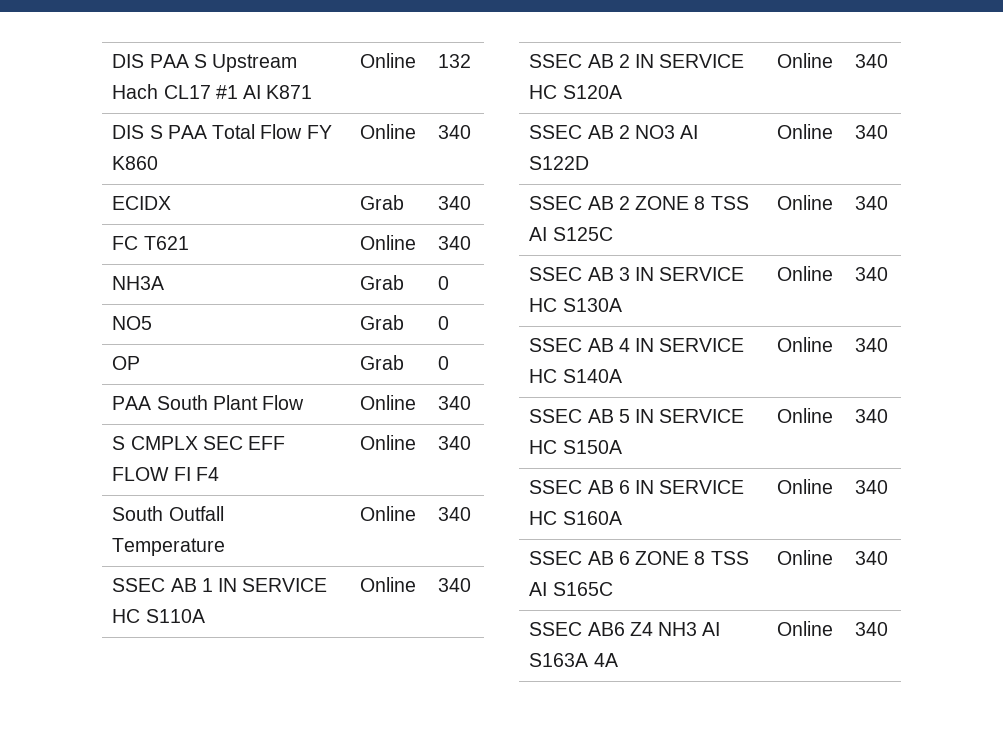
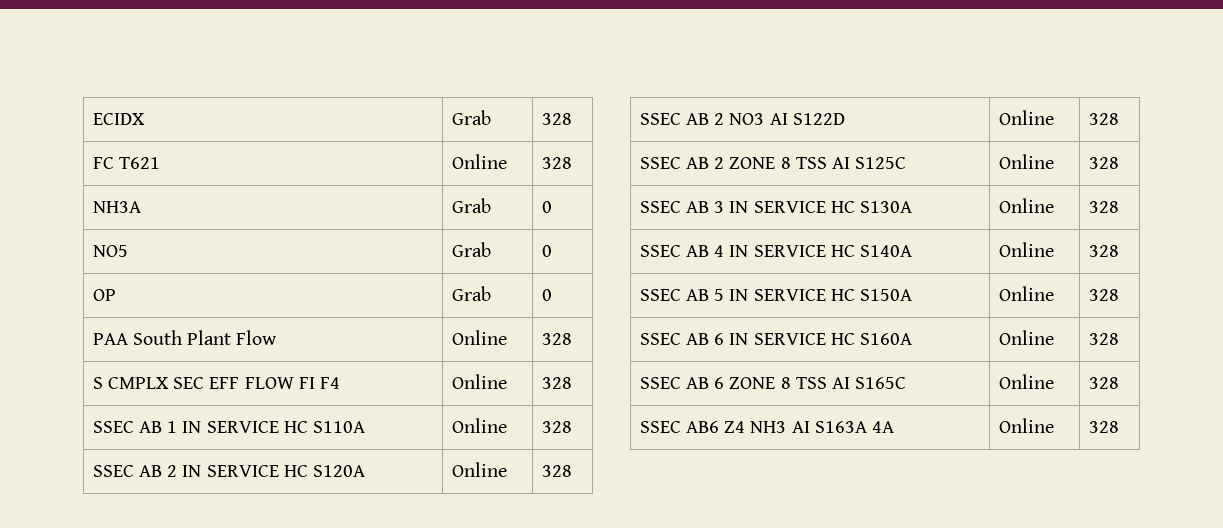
[112,54,298,72] [112,84,313,99] [360,53,417,68] [438,54,472,68] [112,124,332,139] [112,156,159,170] [360,124,417,139] [438,125,472,139] DIS PAA S Upstream Hach CL17 #1 AI K871 | Online | 132 // DIS S PAA Total Flow FY K860 | Online | 340 // -> (92, 119) none
[438,196,472,210] 340 -> [541,113,572,125] 328
[438,236,472,250] 340 -> [541,157,572,169] 328
[438,396,472,410] 340 -> [541,333,572,345] 328
[438,436,472,450] [112,506,224,521] [112,538,226,556] [360,506,417,521] [438,507,472,521] 340 // South Outfall Temperature | Online | 340 -> [541,377,572,389] 328
[438,578,472,592] 340 -> [541,421,572,433] 328
[855,54,889,68] 340 -> [541,465,572,477] 328
[855,125,889,139] 340 -> [1088,113,1119,125] 328
[855,196,889,210] 340 -> [1088,157,1119,169] 328
[855,267,889,281] 340 -> [1088,201,1119,213] 328
[855,338,889,352] 340 -> [1088,245,1119,257] 328
[855,409,889,423] 340 -> [1088,289,1119,301] 328
[855,480,889,494] 340 -> [1088,333,1119,345] 328
[855,551,889,565] 340 -> [1088,377,1119,389] 328
[855,622,889,636] 340 -> [1088,421,1119,433] 328

